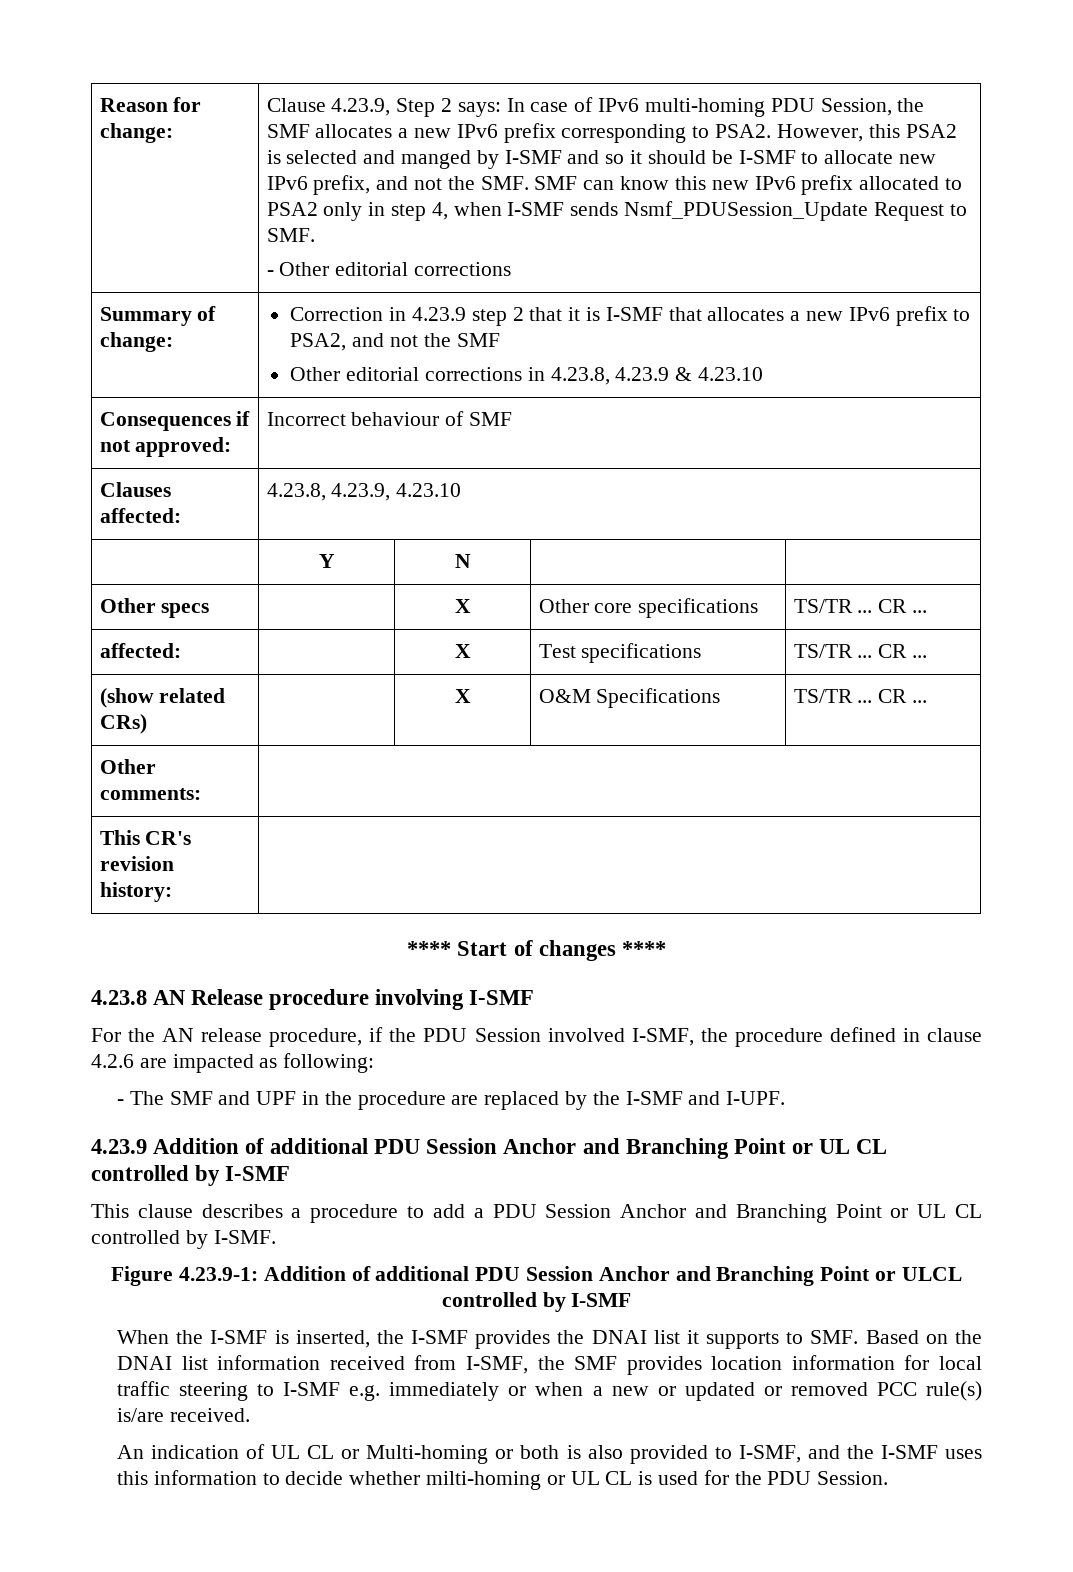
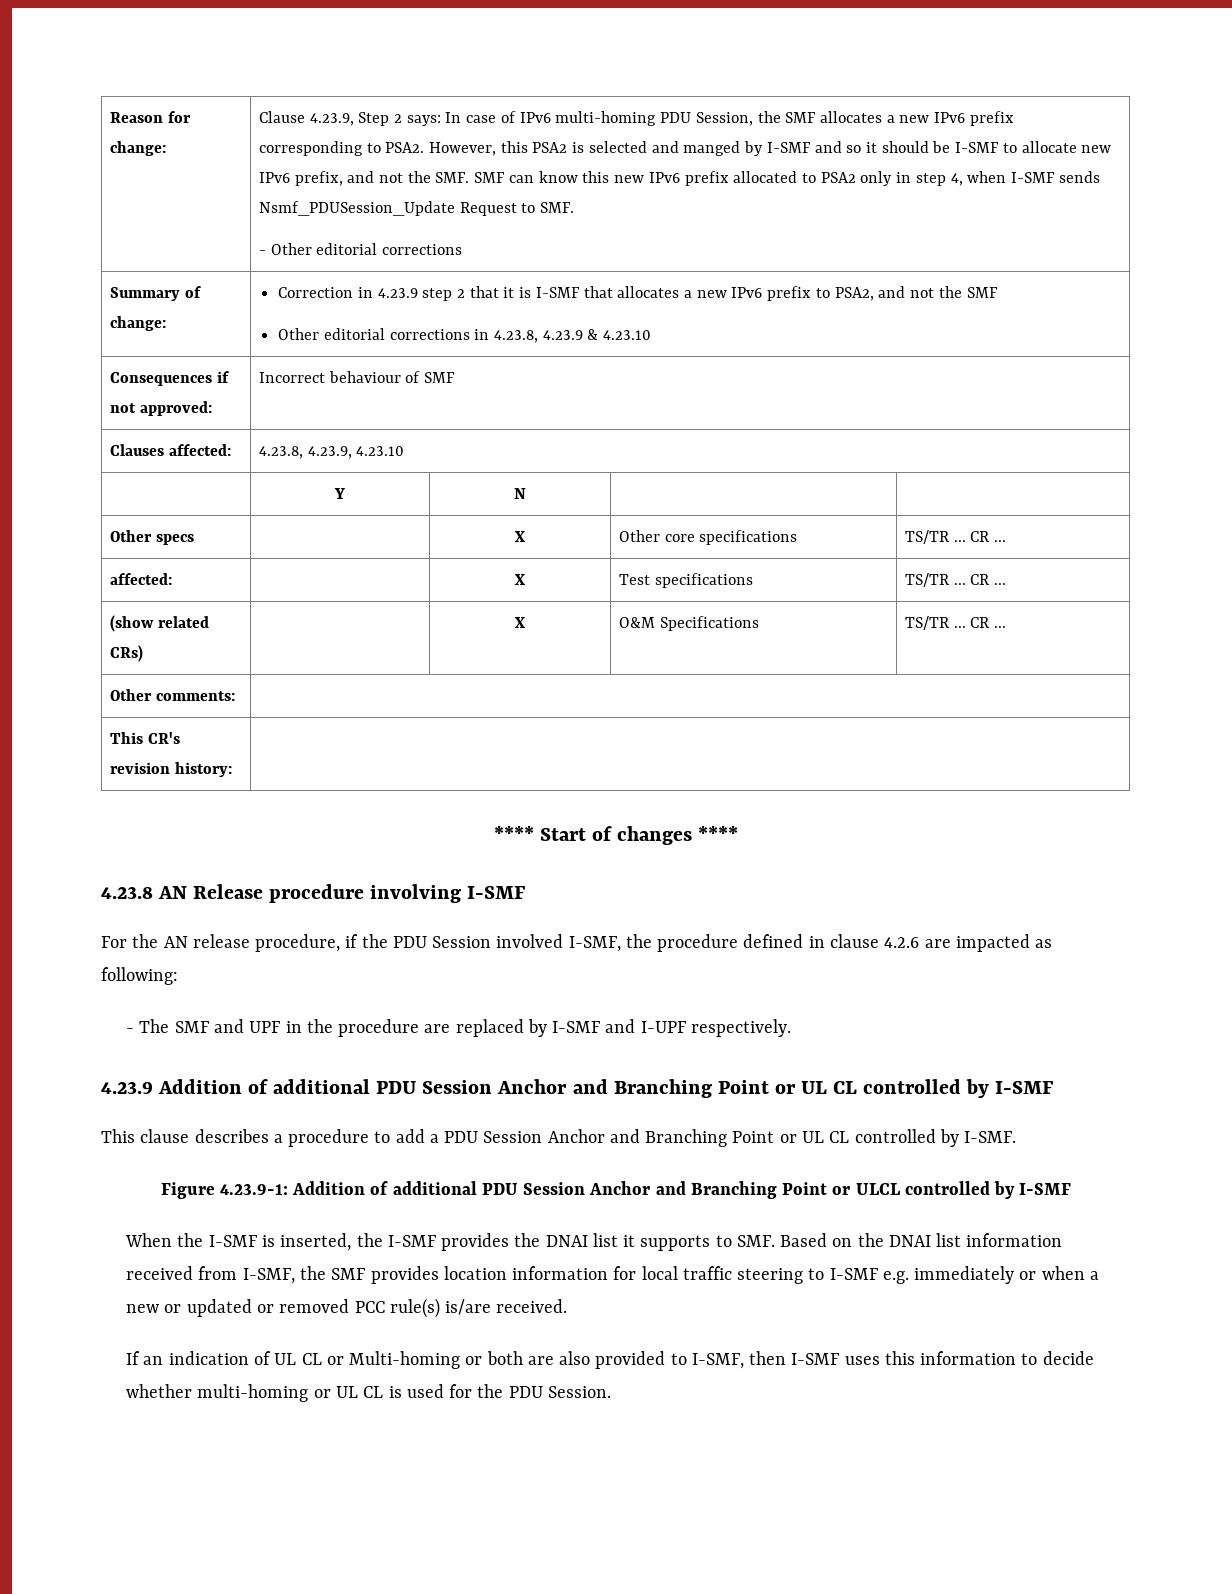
[592,1091,786,1105] the I-SMF and I-UPF. -> [552,1019,791,1037] I-SMF and I-UPF respectively.
[117,1445,145,1459] An -> [126,1351,164,1365] If an
[566,1445,581,1459] is -> [527,1356,554,1365] are
[807,1445,874,1459] and the -> [749,1351,787,1365] then
[426,1471,542,1490] milti-homing -> [197,1384,309,1402] multi-homing

